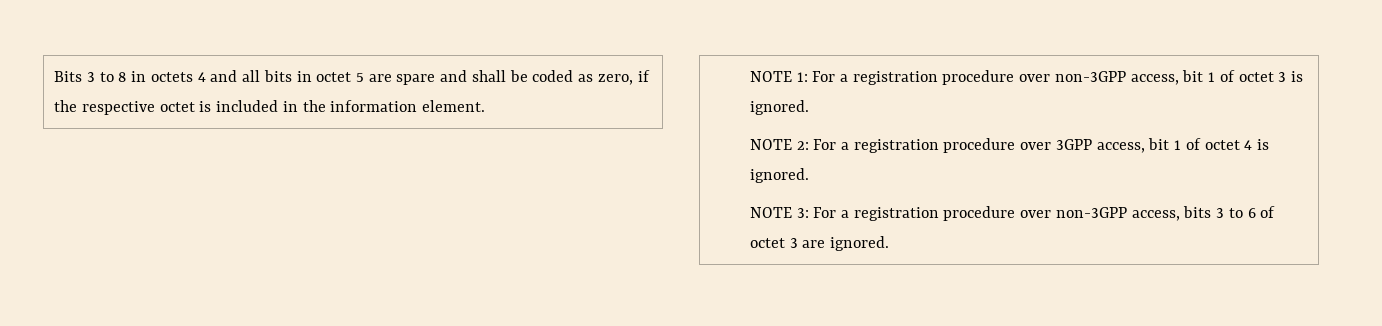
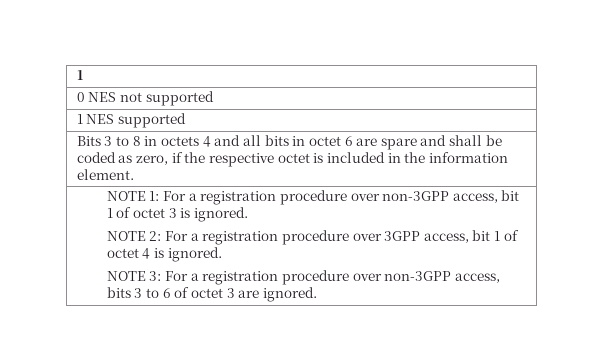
(54, 76) none -> [76,70,83,80] [76,91,214,106] [76,113,187,128] 1 // 0 NES not supported // 1 NES supported //
[355,73,364,82] 5 -> [344,136,353,146] 6

